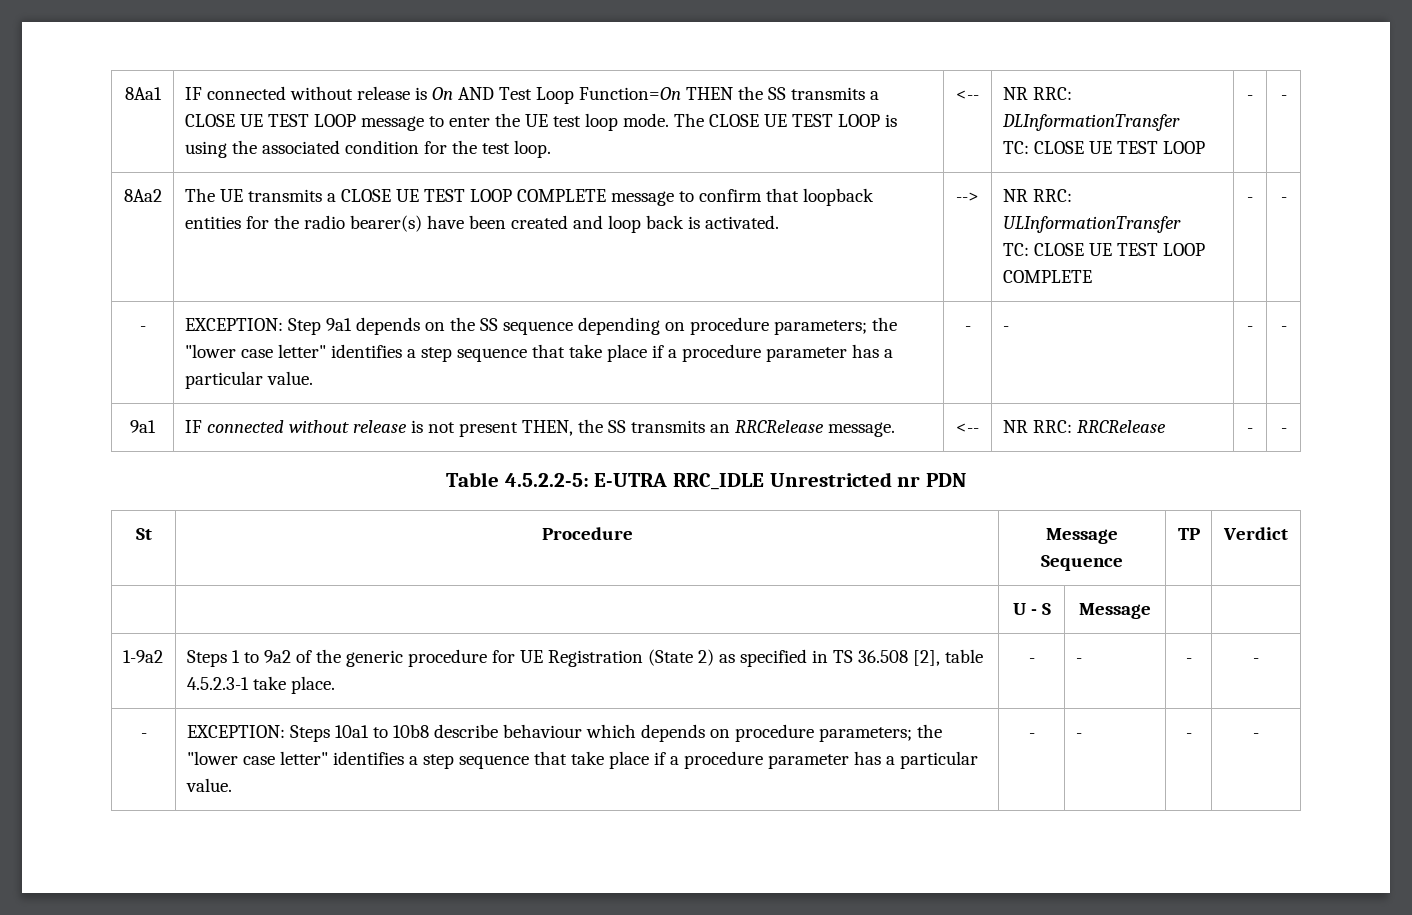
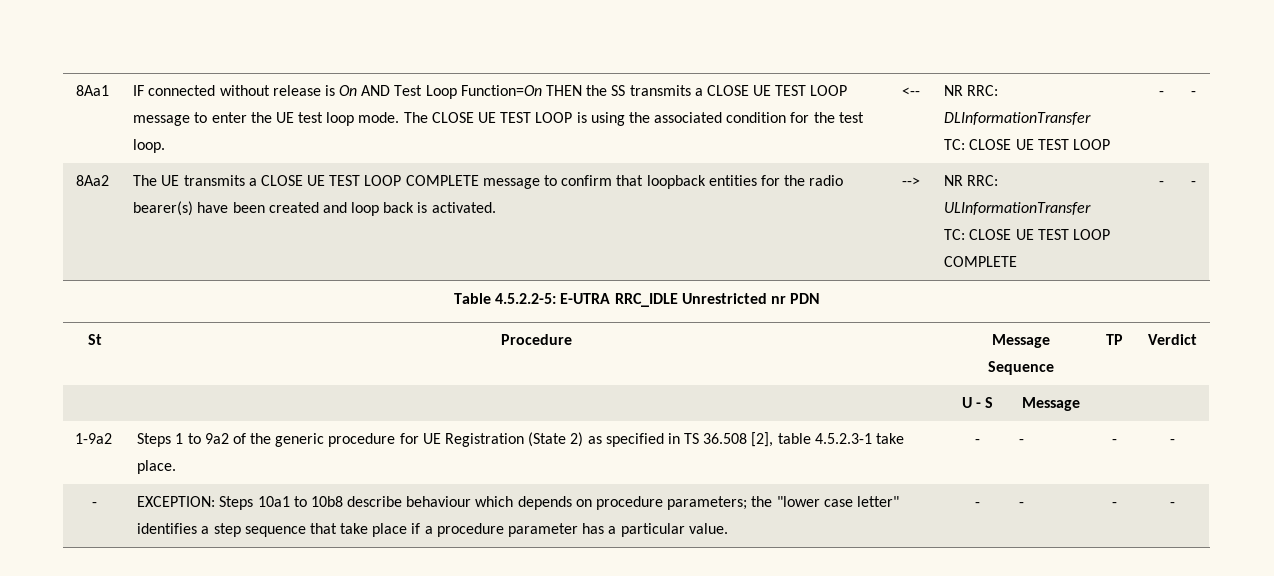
[139,326,146,331] [184,317,897,335] [184,344,893,362] [184,371,313,389] [964,326,971,331] [1002,326,1009,331] [1247,326,1253,331] [1280,326,1287,331] [130,420,156,433] [184,419,895,437] [956,423,979,433] [1002,420,1166,433] [1247,428,1253,433] [1280,428,1287,433] // - | EXCEPTION: Step 9a1 depends on the SS sequence depending on procedure parameters; the "lower case letter" identifies a step sequence that take place if a procedure parameter has a particular value. | - | - | - | - // 9a1 | IF connected without release is not present THEN, the SS transmits an RRCRelease message. | <-- | NR RRC: RRCRelease | - | - -> (1196, 183) none

